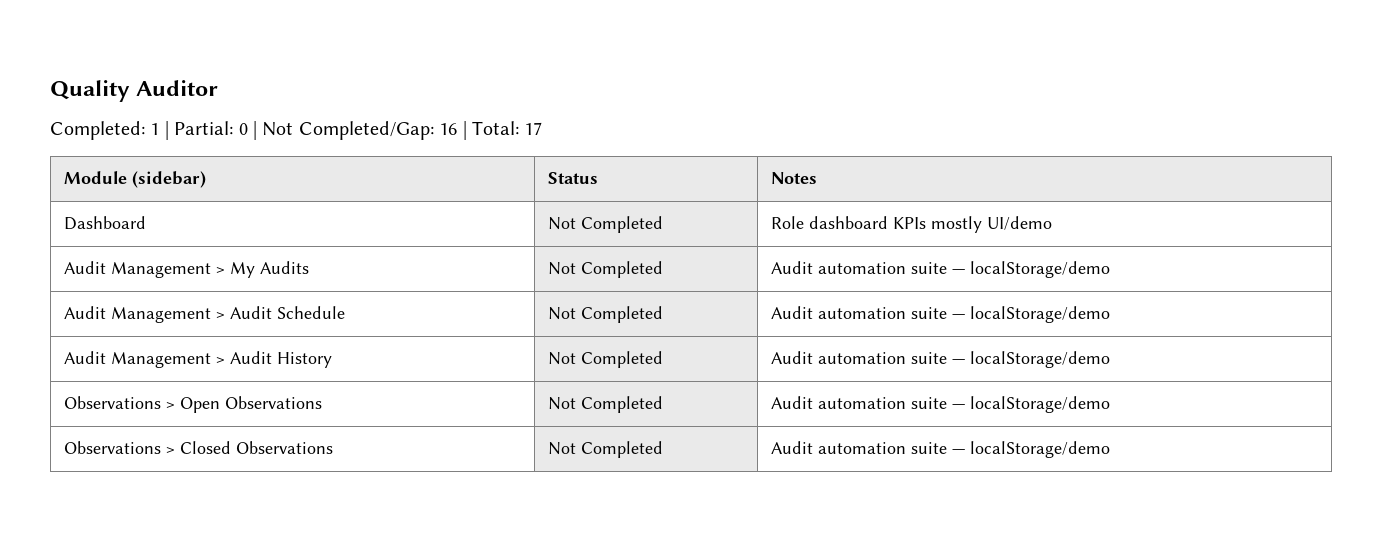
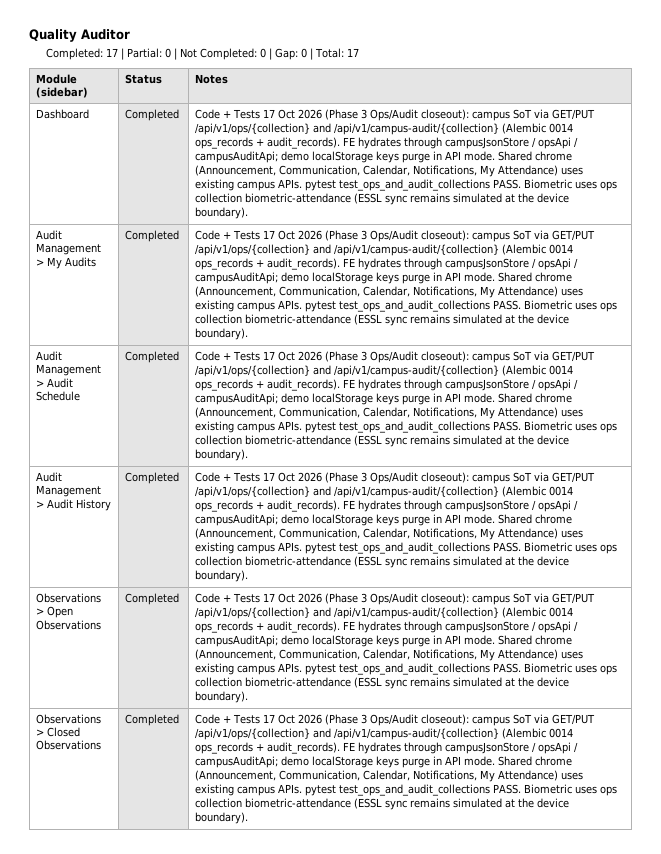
[150,123,160,135] 1 -> [106,48,119,57] 17
[298,121,458,140] Completed/Gap: 16 -> [200,48,308,60] Completed: 0 | Gap: 0
[548,216,664,233] [771,216,1053,233] Not Completed | Role dashboard KPIs mostly UI/demo -> [125,109,180,121] [195,109,596,121] [195,123,574,135] [195,137,579,149] [195,151,573,163] [195,165,584,177] [195,179,618,191] [195,193,570,205] [195,207,249,219] Completed | Code + Tests 17 Oct 2026 (Phase 3 Ops/Audit closeout): campus SoT via GET/PUT /api/v1/ops/{collection} and /api/v1/campus-audit/{collection} (Alembic 0014 ops_records + audit_records). FE hydrates through campusJsonStore / opsApi / campusAuditApi; demo localStorage keys purge in API mode. Shared chrome (Announcement, Communication, Calendar, Notifications, My Attendance) uses existing campus APIs. pytest test_ops_and_audit_collections PASS. Biometric uses ops collection biometric-attendance (ESSL sync remains simulated at the device boundary).
[548,261,664,278] [771,261,1111,278] Not Completed | Audit automation suite — localStorage/demo -> [125,230,180,242] [195,230,596,242] [195,244,574,256] [195,258,579,270] [195,272,573,284] [195,286,584,298] [195,300,618,312] [195,314,570,326] [195,328,249,340] Completed | Code + Tests 17 Oct 2026 (Phase 3 Ops/Audit closeout): campus SoT via GET/PUT /api/v1/ops/{collection} and /api/v1/campus-audit/{collection} (Alembic 0014 ops_records + audit_records). FE hydrates through campusJsonStore / opsApi / campusAuditApi; demo localStorage keys purge in API mode. Shared chrome (Announcement, Communication, Calendar, Notifications, My Attendance) uses existing campus APIs. pytest test_ops_and_audit_collections PASS. Biometric uses ops collection biometric-attendance (ESSL sync remains simulated at the device boundary).
[548,306,664,323] [771,306,1111,323] Not Completed | Audit automation suite — localStorage/demo -> [125,351,180,363] [195,351,596,363] [195,365,574,377] [195,379,579,391] [195,393,573,405] [195,407,584,419] [195,421,618,433] [195,435,570,447] [195,449,249,461] Completed | Code + Tests 17 Oct 2026 (Phase 3 Ops/Audit closeout): campus SoT via GET/PUT /api/v1/ops/{collection} and /api/v1/campus-audit/{collection} (Alembic 0014 ops_records + audit_records). FE hydrates through campusJsonStore / opsApi / campusAuditApi; demo localStorage keys purge in API mode. Shared chrome (Announcement, Communication, Calendar, Notifications, My Attendance) uses existing campus APIs. pytest test_ops_and_audit_collections PASS. Biometric uses ops collection biometric-attendance (ESSL sync remains simulated at the device boundary).
[548,351,664,368] [771,351,1111,368] Not Completed | Audit automation suite — localStorage/demo -> [125,472,180,484] [195,472,596,484] [195,486,574,498] [195,500,579,512] [195,514,573,526] [195,528,584,540] [195,542,618,554] [195,556,570,568] [195,570,249,582] Completed | Code + Tests 17 Oct 2026 (Phase 3 Ops/Audit closeout): campus SoT via GET/PUT /api/v1/ops/{collection} and /api/v1/campus-audit/{collection} (Alembic 0014 ops_records + audit_records). FE hydrates through campusJsonStore / opsApi / campusAuditApi; demo localStorage keys purge in API mode. Shared chrome (Announcement, Communication, Calendar, Notifications, My Attendance) uses existing campus APIs. pytest test_ops_and_audit_collections PASS. Biometric uses ops collection biometric-attendance (ESSL sync remains simulated at the device boundary).
[548,396,664,413] [771,396,1111,413] Not Completed | Audit automation suite — localStorage/demo -> [125,593,180,605] [195,593,596,605] [195,607,574,619] [195,621,579,633] [195,635,573,647] [195,649,584,661] [195,663,618,675] [195,677,570,689] [195,691,249,703] Completed | Code + Tests 17 Oct 2026 (Phase 3 Ops/Audit closeout): campus SoT via GET/PUT /api/v1/ops/{collection} and /api/v1/campus-audit/{collection} (Alembic 0014 ops_records + audit_records). FE hydrates through campusJsonStore / opsApi / campusAuditApi; demo localStorage keys purge in API mode. Shared chrome (Announcement, Communication, Calendar, Notifications, My Attendance) uses existing campus APIs. pytest test_ops_and_audit_collections PASS. Biometric uses ops collection biometric-attendance (ESSL sync remains simulated at the device boundary).
[548,441,664,458] [771,441,1111,458] Not Completed | Audit automation suite — localStorage/demo -> [125,714,180,726] [195,714,596,726] [195,728,574,740] [195,742,579,754] [195,756,573,768] [195,770,584,782] [195,784,618,796] [195,798,570,810] [195,812,249,824] Completed | Code + Tests 17 Oct 2026 (Phase 3 Ops/Audit closeout): campus SoT via GET/PUT /api/v1/ops/{collection} and /api/v1/campus-audit/{collection} (Alembic 0014 ops_records + audit_records). FE hydrates through campusJsonStore / opsApi / campusAuditApi; demo localStorage keys purge in API mode. Shared chrome (Announcement, Communication, Calendar, Notifications, My Attendance) uses existing campus APIs. pytest test_ops_and_audit_collections PASS. Biometric uses ops collection biometric-attendance (ESSL sync remains simulated at the device boundary).

